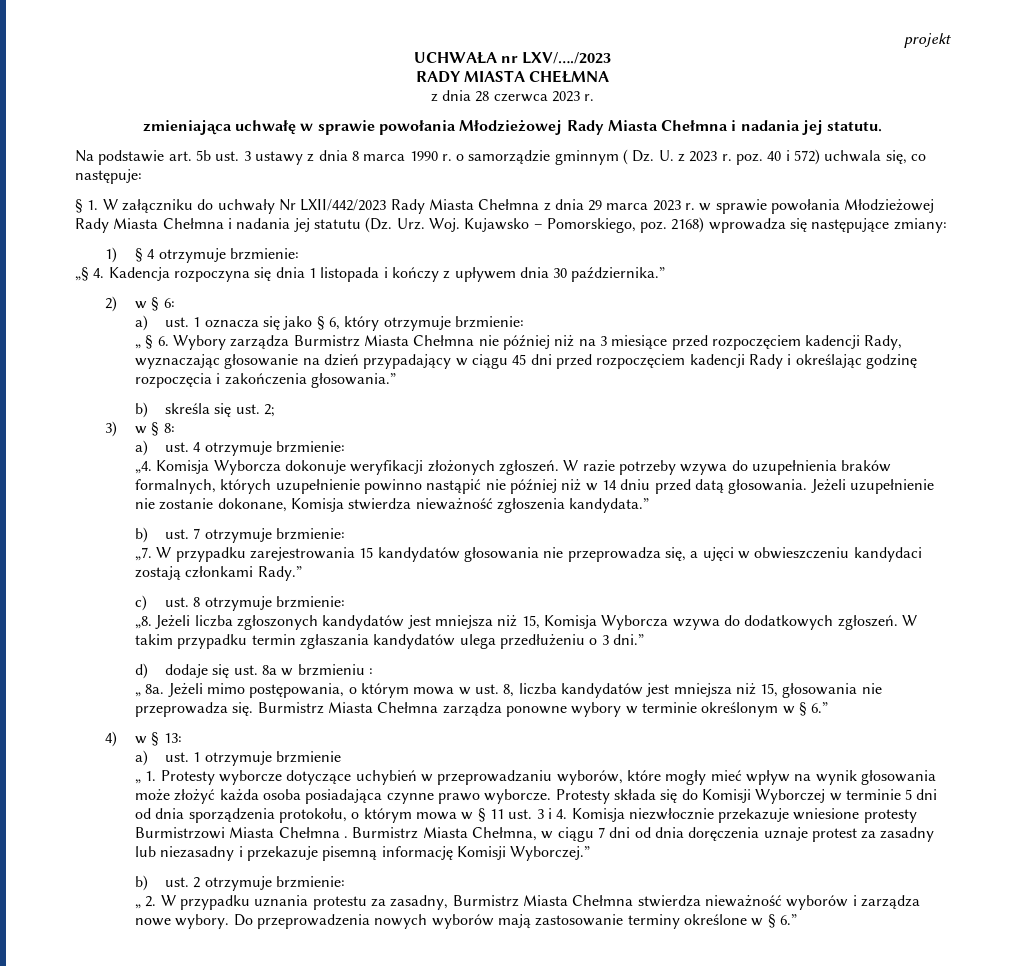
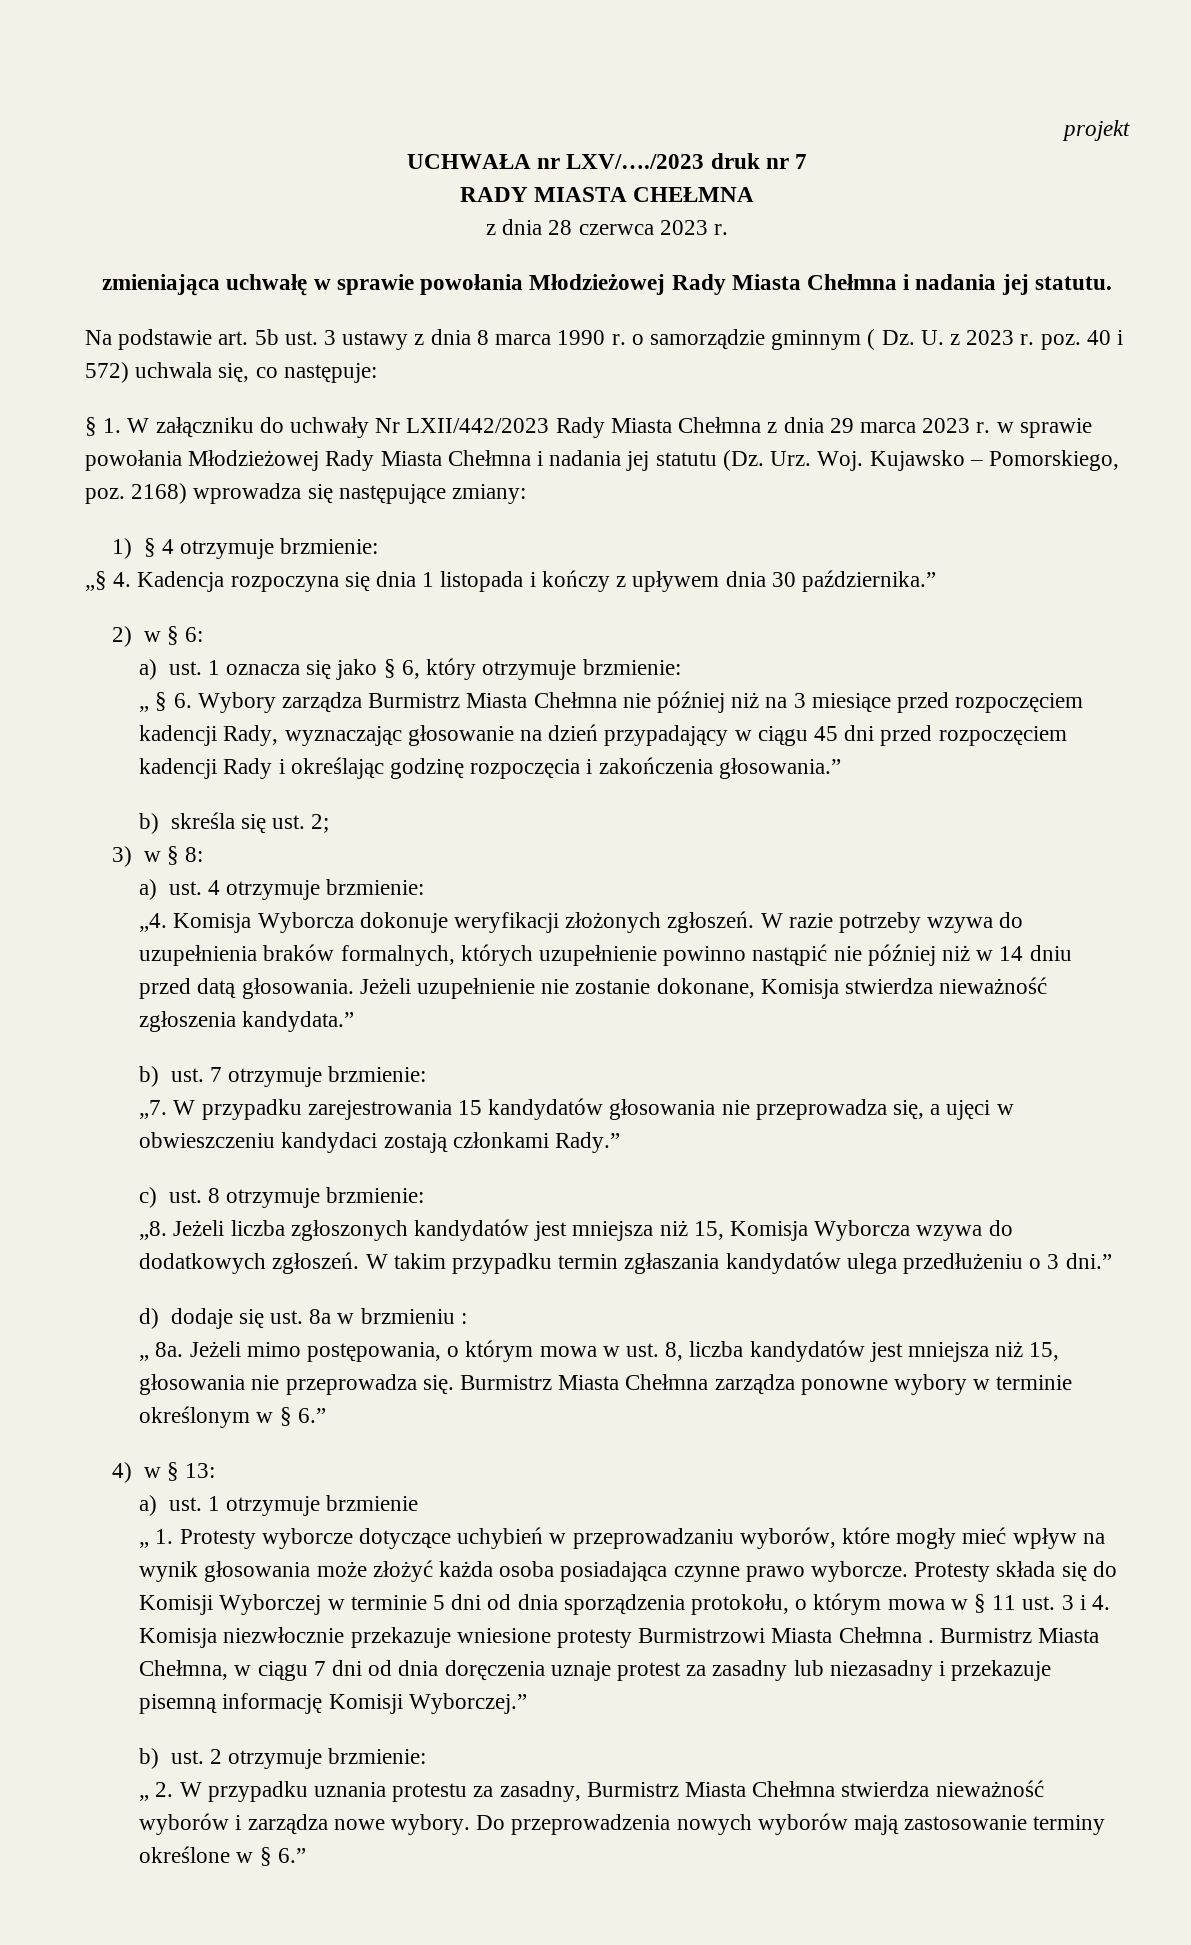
(612, 58) none -> [710,153,808,169] druk nr 7

